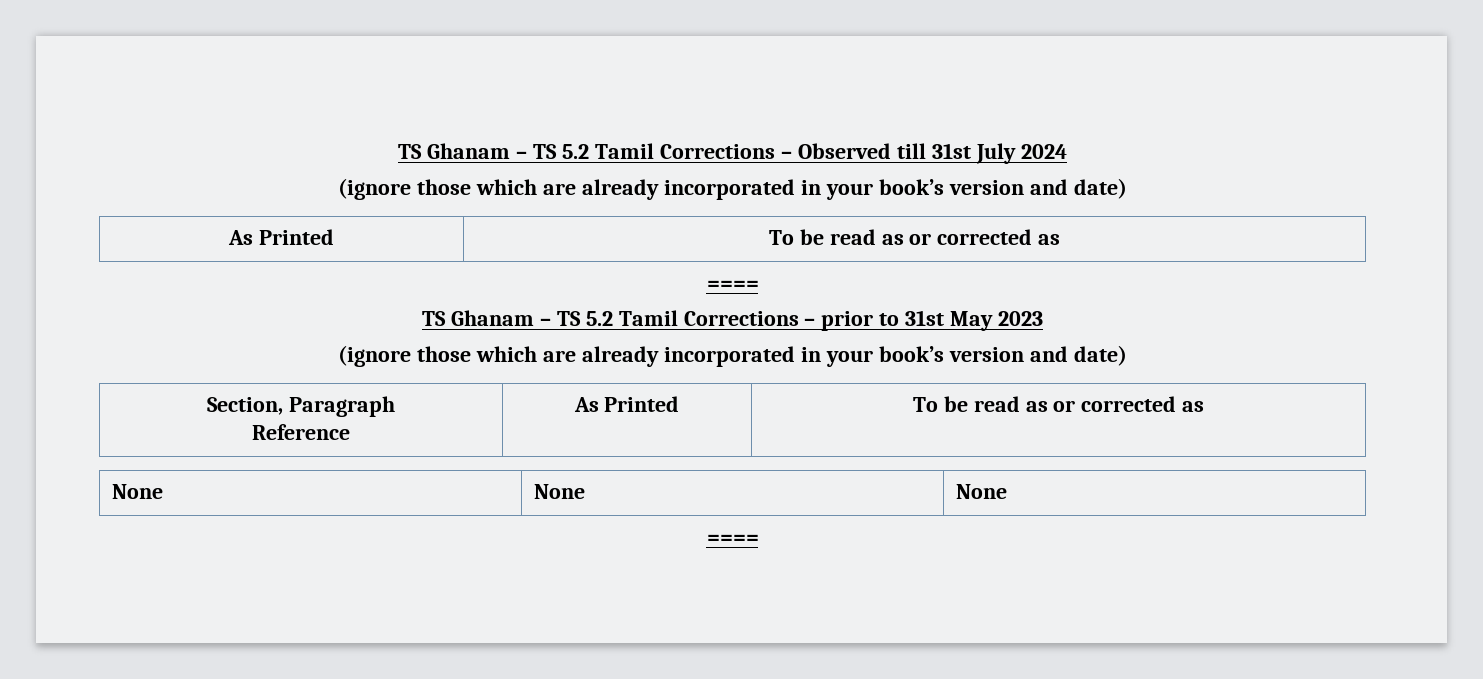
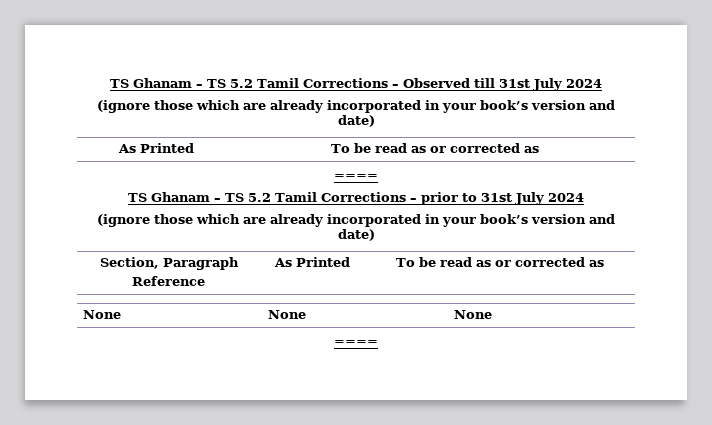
[950,311,1044,331] May 2023 -> [514,192,584,205] July 2024

